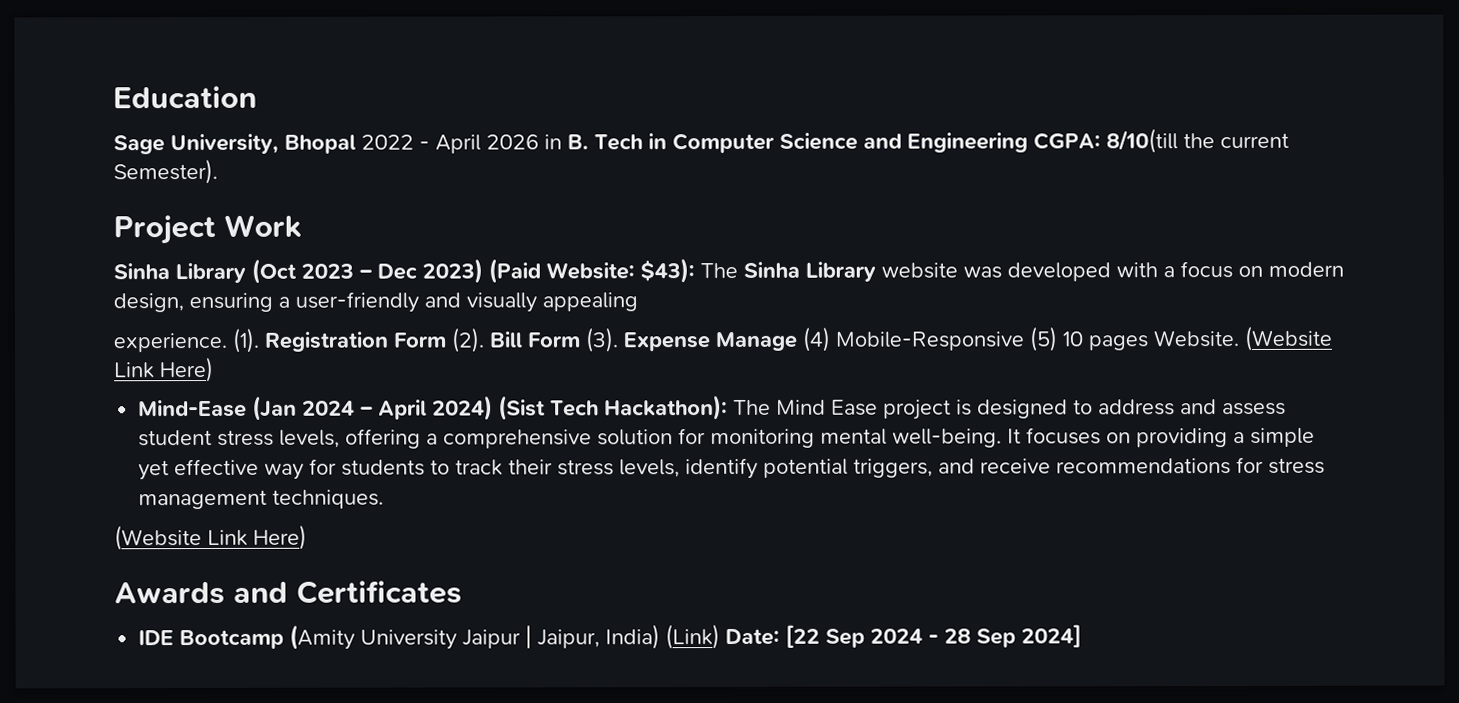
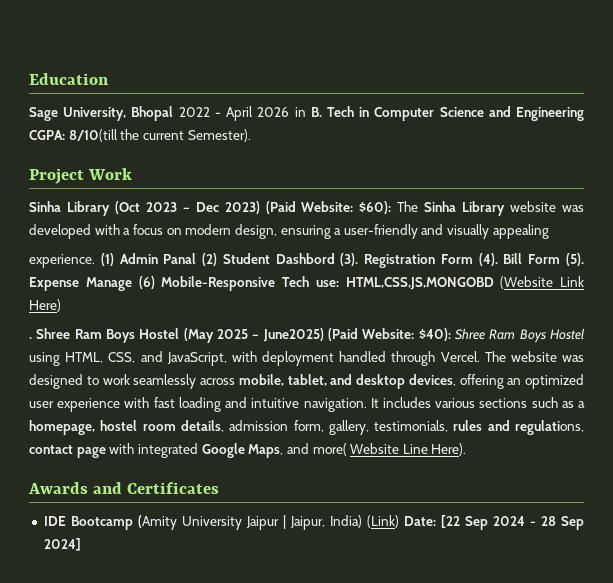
[640,258,695,284] $43): -> [359,201,392,214] $60):
[232,327,260,353] (1). -> [100,253,359,266] (1) Admin Panal (2) Student Dashbord (3).
[451,327,485,353] (2). -> [478,253,498,266] (4).
[585,327,619,353] (3). -> [566,253,584,266] (5).
[802,325,1332,352] [114,356,214,383] [138,395,1287,421] [138,427,1316,449] [138,456,1326,481] [138,489,385,510] [114,524,307,551] (4) Mobile-Responsive (5) 10 pages Website. (Website Link Here) // Mind-Ease (Jan 2024 – April 2024) (Sist Tech Hackathon): The Mind Ease project is designed to address and assess student stress levels, offering a comprehensive solution for monitoring mental well-being. It focuses on providing a simple yet effective way for students to track their stress levels, identify potential triggers, and receive recommendations for stress management techniques. // (Website Link Here) -> [138,276,584,291] [29,299,61,312] [29,328,585,343] [29,351,585,366] [29,374,584,389] [29,397,585,412] [29,420,584,435] [29,443,467,458] (6) Mobile-Responsive Tech use: HTML,CSS,JS,MONGOBD (Website Link Here) // . Shree Ram Boys Hostel (May 2025 – June2025) (Paid Website: $40): Shree Ram Boys Hostel using HTML, CSS, and JavaScript, with deployment handled through Vercel. The website was designed to work seamlessly across mobile, tablet, and desktop devices, offering an optimized user experience with fast loading and intuitive navigation. It includes various sections such as a homepage, hostel room details, admission form, gallery, testimonials, rules and regulations, contact page with integrated Google Maps, and more( Website Line Here).

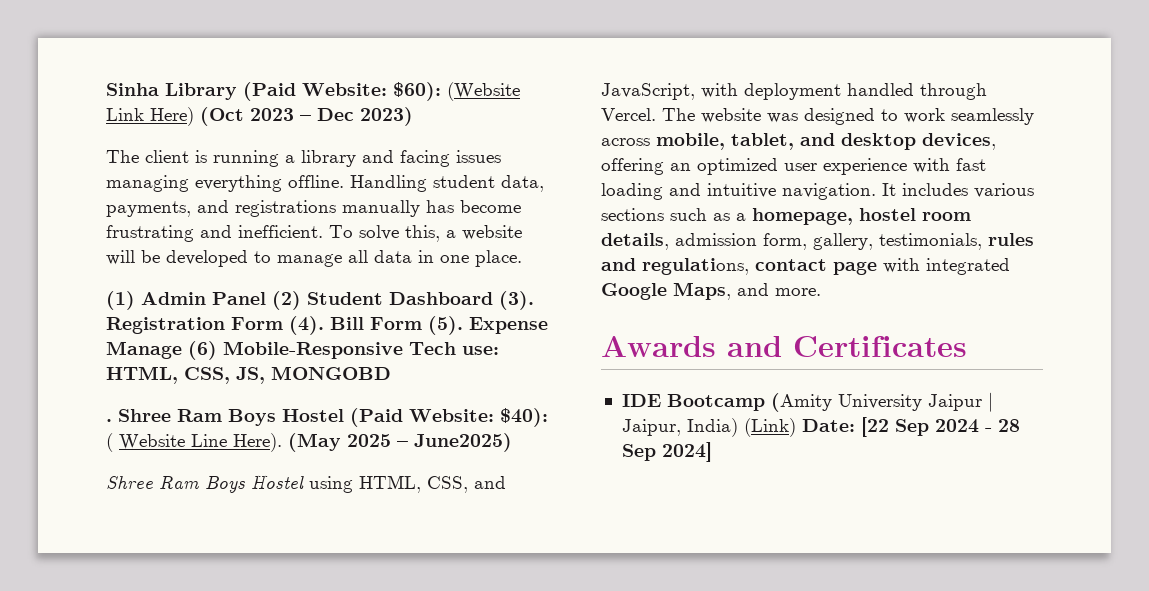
[29,73,109,85] [29,106,585,121] [29,129,251,142] [29,168,133,184] [29,201,110,216] Education // Sage University, Bhopal 2022 - April 2026 in B. Tech in Computer Science and Engineering CGPA: 8/10(till the current Semester). // Project Work // Sinha Library -> [106,82,520,101] [106,107,194,126] Sinha Library (Paid Website: $60): (Website Link Here)
[265,201,585,216] [29,224,549,239] [29,254,95,268] (Paid Website: $60): The Sinha Library website was developed with a focus on modern design, ensuring a user-friendly and visually appealing // experience. -> [106,150,501,167] [106,175,544,192] [106,200,521,217] [106,225,522,242] [106,250,522,267] // The client is running a library and facing issues managing everything offline. Handling student data, payments, and registrations manually has become frustrating and inefficient. To solve this, a website will be developed to manage all data in one place. //
[163,253,197,264] Panal -> [212,292,266,305] Panel
[275,253,335,264] Dashbord -> [389,292,493,305] Dashboard
[345,276,584,290] [29,299,61,312] HTML,CSS,JS,MONGOBD (Website Link Here) -> [106,366,391,384] HTML, CSS, JS, MONGOBD
(180, 333) none -> [350,408,548,427] [106,433,282,452] (Paid Website: $40): ( Website Line Here).
[328,328,451,341] (Paid Website: $40): -> (512, 442) //
[312,443,467,456] more( Website Line Here). -> [775,288,821,296] more.

